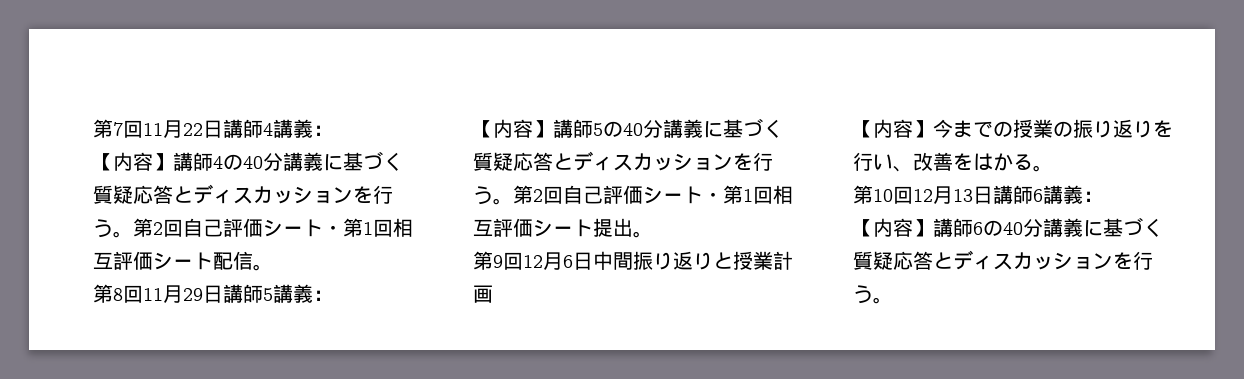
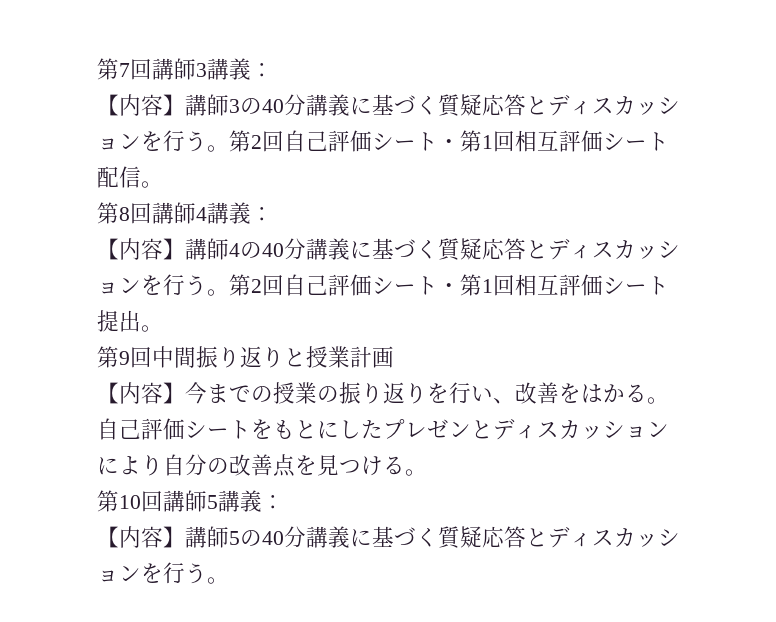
[143,120,223,138] 11月22日 -> [152,58,273,80] [97,94,680,117] [97,130,669,152] [97,166,163,188] [97,202,152,224] 講師3講義： // 【内容】講師3の40分講義に基づく質疑応答とディスカッションを行う。第2回自己評価シート・第1回相互評価シート配信。 // 第8回
[213,251,273,271] [93,284,223,303] 配信。 // 第8回11月29日 -> [97,310,163,332] [97,346,394,368] [97,382,669,404] [97,418,669,440] [97,454,427,477] [97,490,163,512] 提出。 // 第9回中間振り返りと授業計画 // 【内容】今までの授業の振り返りを行い、改善をはかる。自己評価シートをもとにしたプレゼンとディスカッションにより自分の改善点を見つける。 // 第10回
[513,185,793,204] [473,218,653,238] [473,251,793,270] [473,285,493,303] [853,119,1173,138] [853,152,1053,172] [853,185,1103,204] [853,217,1163,237] [853,250,1153,270] [853,285,893,304] 第2回自己評価シート・第1回相互評価シート提出。 // 第9回12月6日中間振り返りと授業計画 // 【内容】今までの授業の振り返りを行い、改善をはかる。 // 第10回12月13日講師6講義： // 【内容】講師6の40分講義に基づく質疑応答とディスカッションを行う。 -> (229, 580) none

